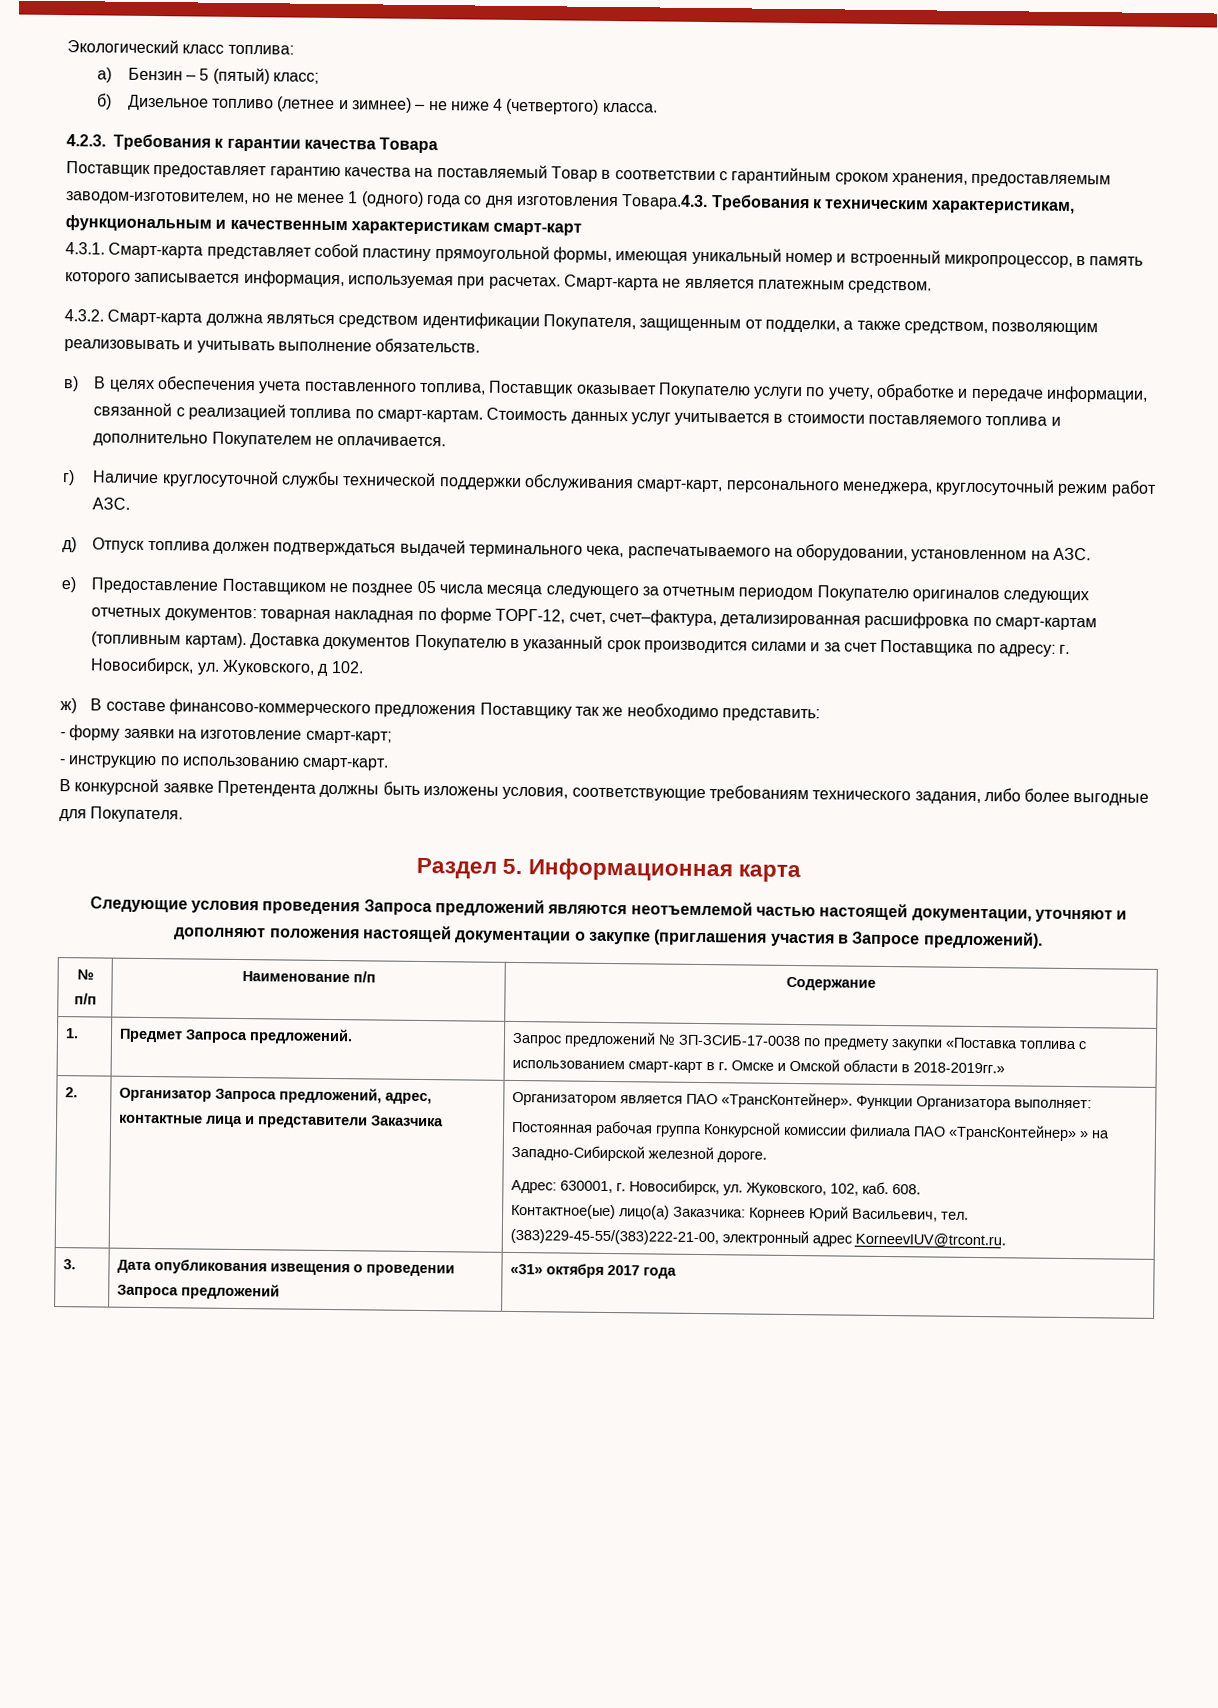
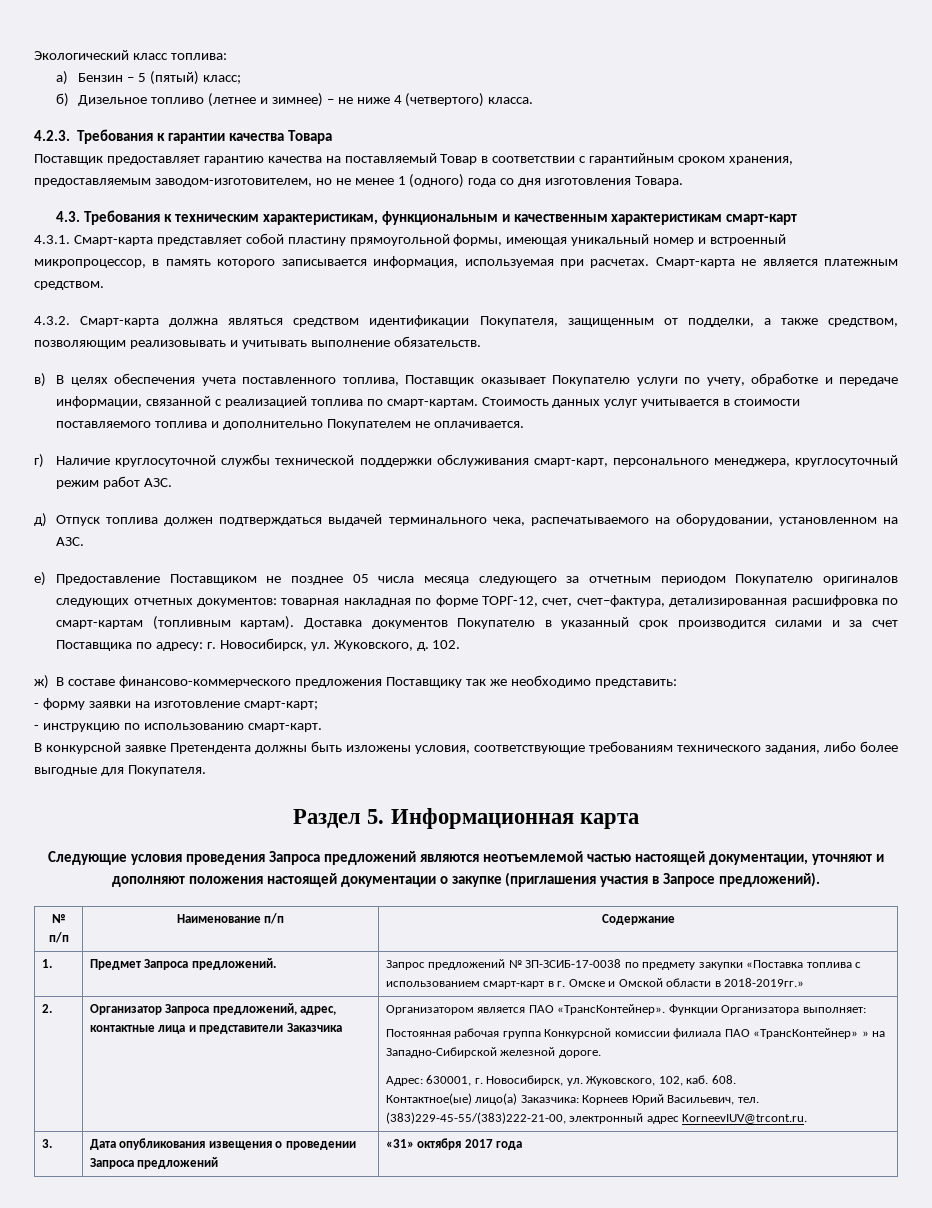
[621,194,709,211] Товара.4.3. -> [635,176,684,187] [56,211,81,222] Товара. // 4.3.
[317,663,330,676] д -> [416,642,429,651] д.

